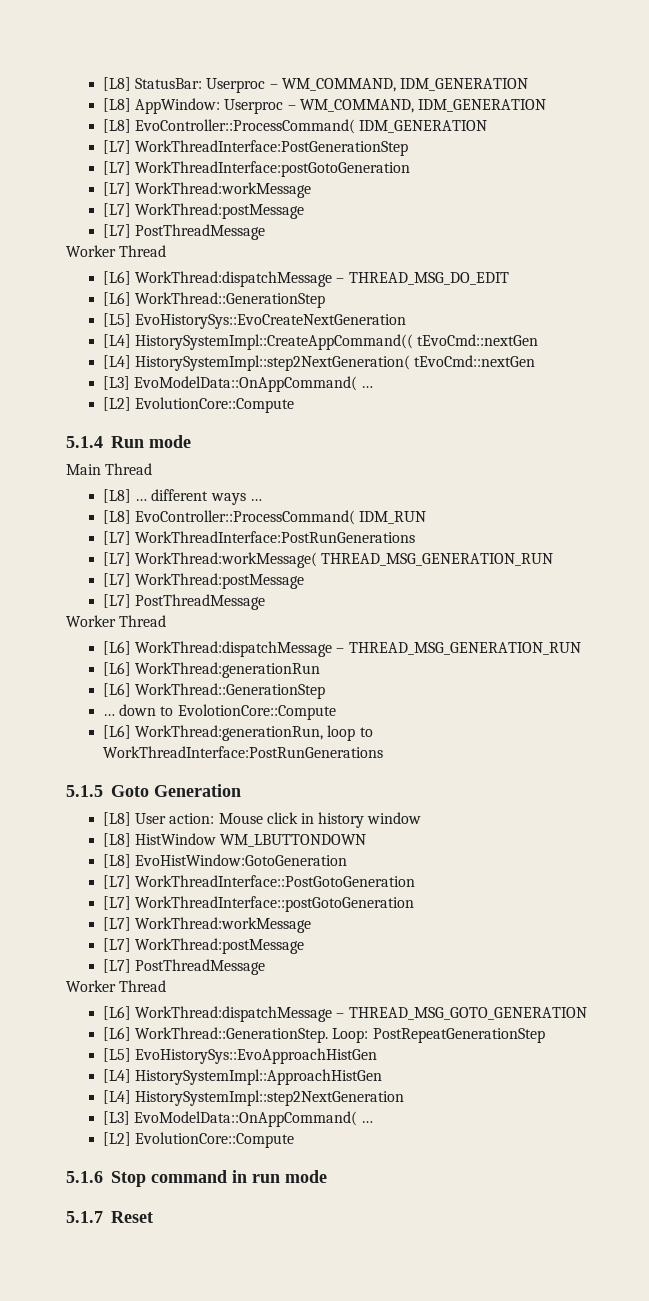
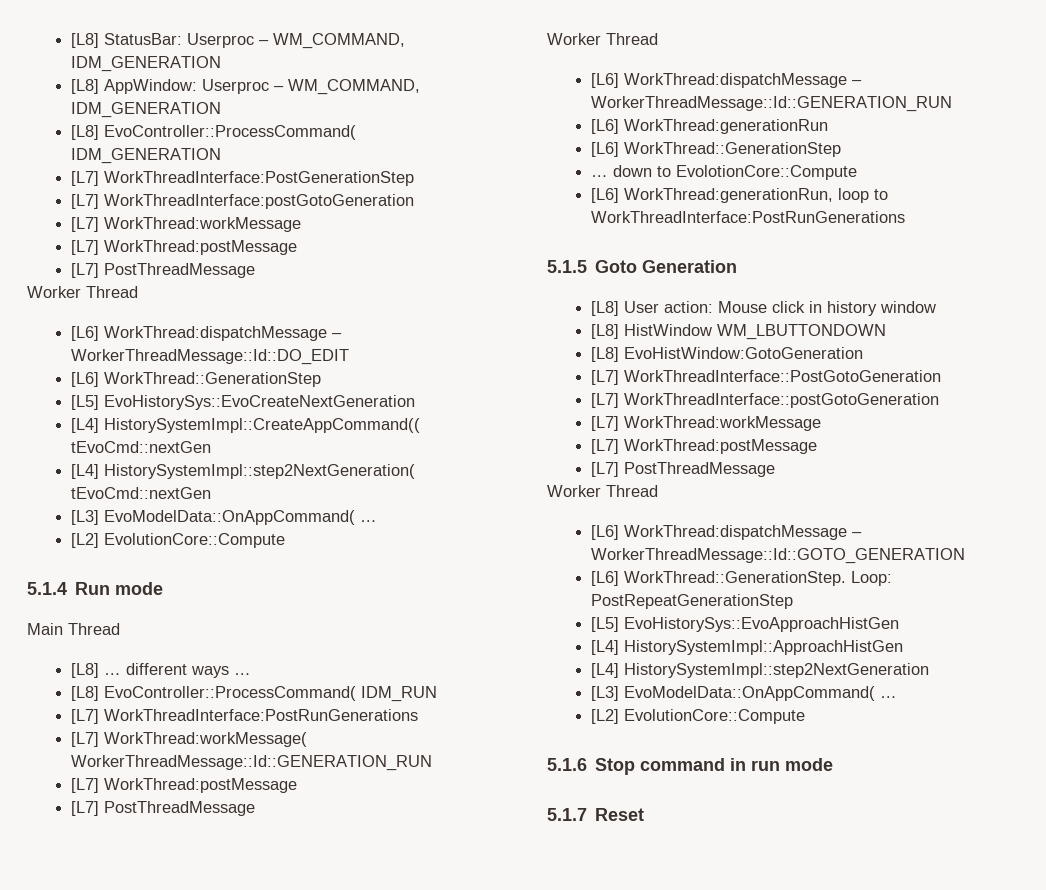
[348,272,509,285] THREAD_MSG_DO_EDIT -> [70,349,349,365] WorkerThreadMessage::Id::DO_EDIT
[321,553,554,566] [102,573,305,589] [102,594,266,610] [66,615,167,627] [102,641,581,657] THREAD_MSG_GENERATION_RUN // [L7] WorkThread:postMessage // [L7] PostThreadMessage // Worker Thread // [L6] WorkThread:dispatchMessage – THREAD_MSG_GENERATION_RUN -> [70,755,432,771] [70,778,297,793] [70,801,255,816] [547,33,658,45] [590,73,862,88] [590,96,952,112] WorkerThreadMessage::Id::GENERATION_RUN // [L7] WorkThread:postMessage // [L7] PostThreadMessage // Worker Thread // [L6] WorkThread:dispatchMessage – WorkerThreadMessage::Id::GENERATION_RUN
[348,1007,587,1020] THREAD_MSG_GOTO_GENERATION -> [590,548,965,564] WorkerThreadMessage::Id::GOTO_GENERATION

